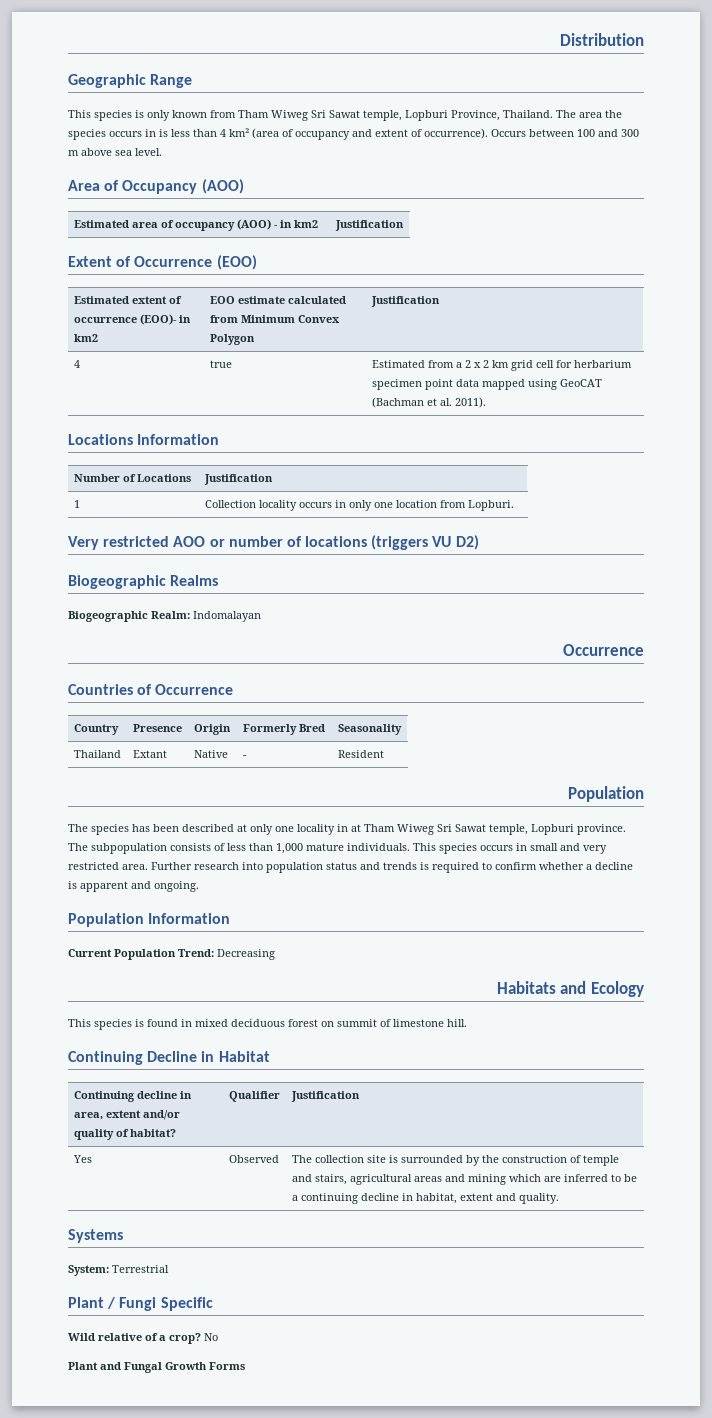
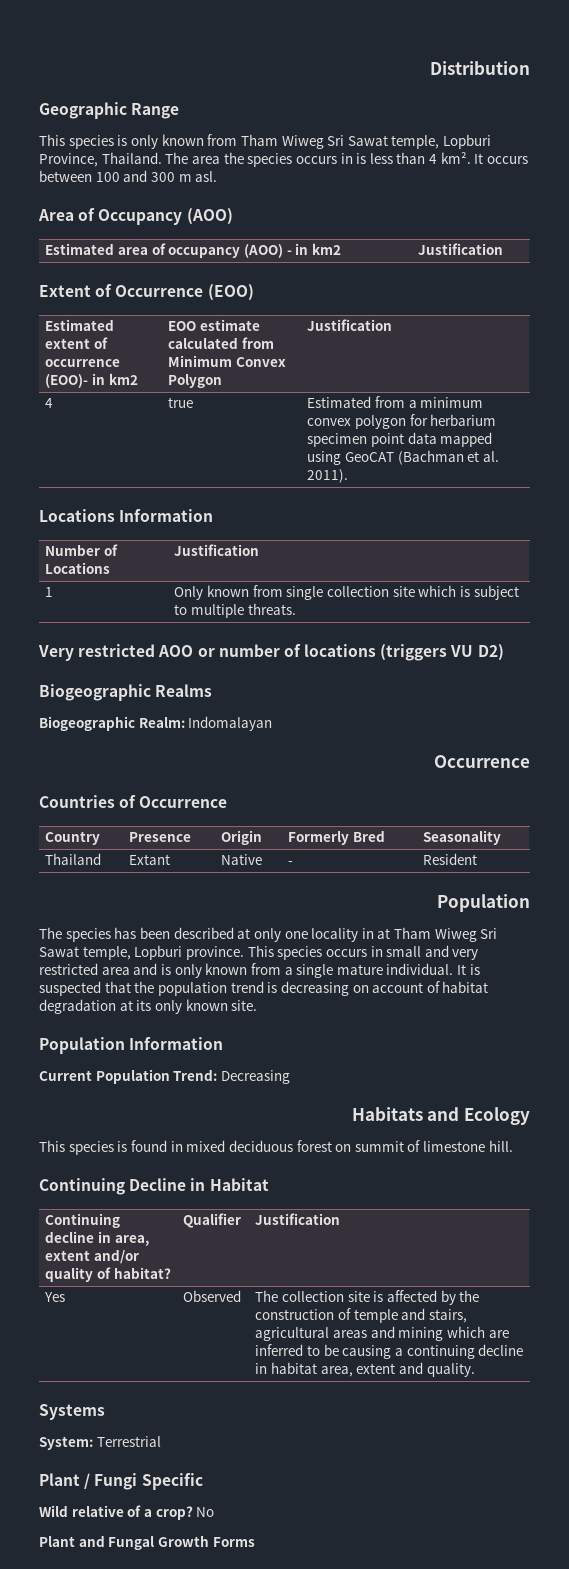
[229,128,526,140] km² (area of occupancy and extent of occurrence). Occurs -> [440,152,529,164] km². It occurs
[81,148,162,156] above sea level. -> [195,171,218,182] asl.
[464,360,554,371] 2 x 2 km grid cell -> [420,397,484,408] [307,415,407,429] minimum convex polygon
[204,500,514,511] Collection locality occurs in only one location from Lopburi. -> [174,585,519,600] [174,603,296,618] Only known from single collection site which is subject to multiple threats.
[68,843,410,854] The subpopulation consists of less than 1,000 mature individuals. -> (244, 953) none
[122,862,633,873] [68,881,199,892] area. Further research into population status and trends is required to confirm whether a decline is apparent and ongoing. -> [101,963,480,978] [39,981,489,996] [39,999,258,1014] area and is only known from a single mature individual. It is suspected that the population trend is decreasing on account of habitat degradation at its only known site.
[400,1155,463,1163] surrounded -> [387,1290,438,1302] affected
(637, 1178) none -> [342,1345,392,1359] causing
[415,1193,457,1204] habitat, -> [271,1362,353,1377] habitat area,

